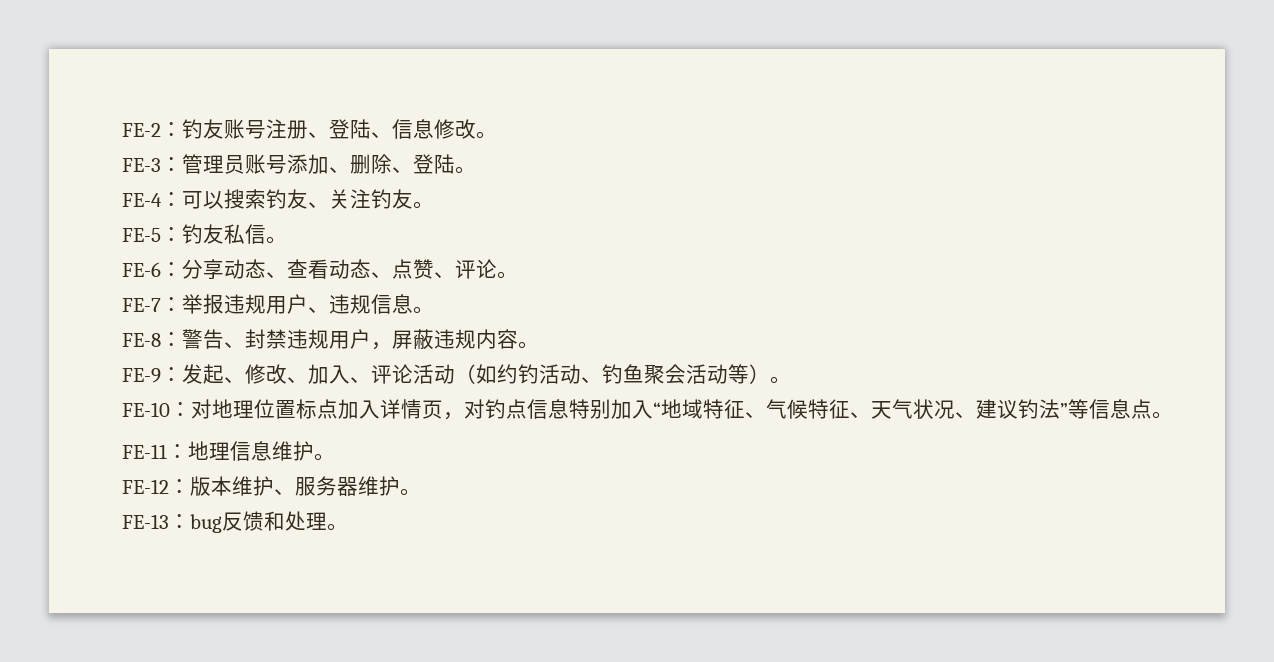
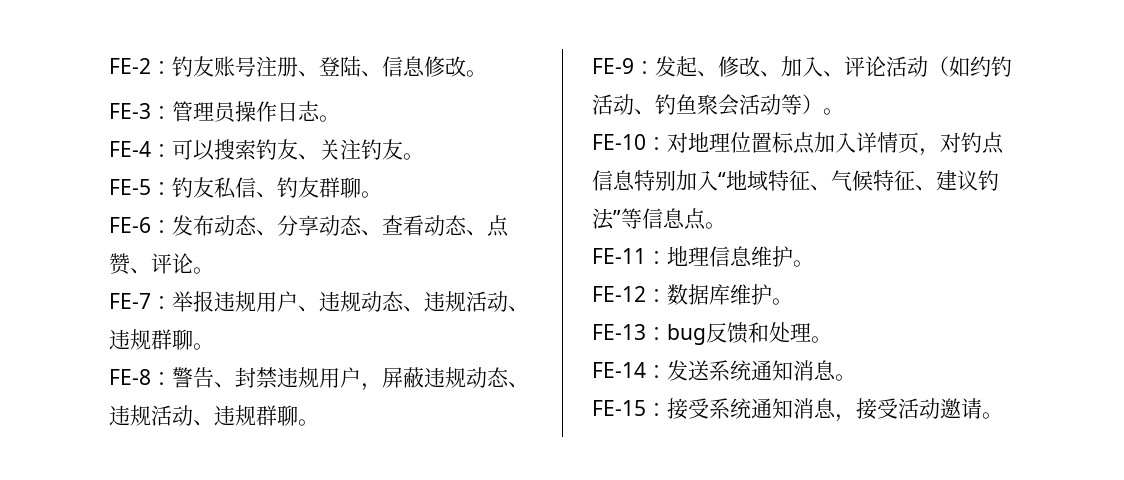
[245,154,455,174] 账号添加、删除、登陆 -> [235,101,320,122] 操作日志
(266, 234) none -> [256,177,361,198] 、钓友群聊
(182, 269) none -> [172,215,277,236] 发布动态、
[371,294,413,314] 信息 -> [361,291,529,312] [109,329,193,350] 动态、违规活动、违规群聊
[476,329,518,349] 内容 -> [466,367,529,388] [109,405,298,426] 动态、违规活动、违规群聊
[871,399,976,419] 天气状况、 -> (936, 188) none
[190,476,358,496] 版本维护、服务器 -> [667,284,730,305] 数据库
(348, 527) none -> [592,360,856,381] [592,398,1003,422] // FE-14：发送系统通知消息。 // FE-15：接受系统通知消息，接受活动邀请。

